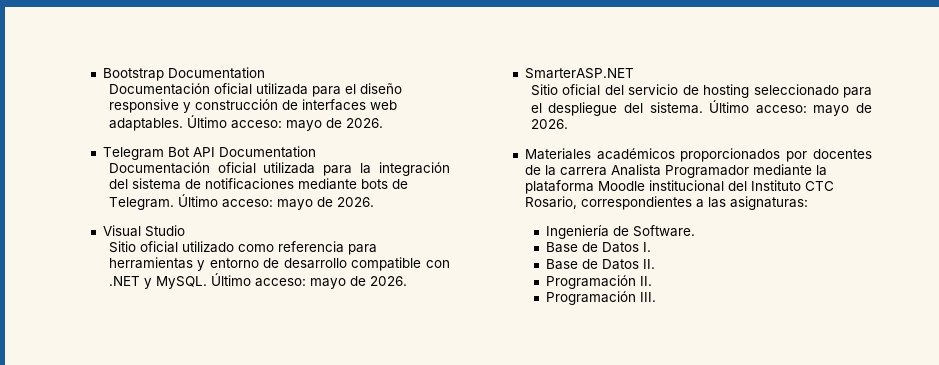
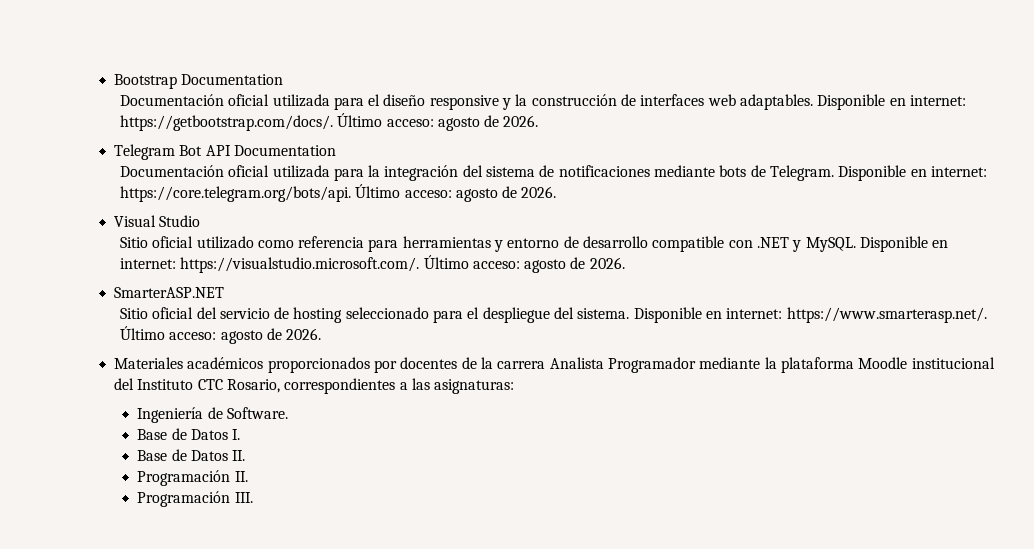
(191, 107) none -> [515,94,528,106] la
[186,115,322,131] Último acceso: mayo -> [817,94,966,110] [119,113,480,131] Disponible en internet: https://getbootstrap.com/docs/. Último acceso: agosto
[177,194,313,210] Último acceso: mayo -> [838,165,987,181] [119,184,498,202] Disponible en internet: https://core.telegram.org/bots/api. Último acceso: agosto
[210,273,346,289] Último acceso: mayo -> [859,236,949,252] [119,255,567,273] Disponible en internet: https://visualstudio.microsoft.com/. Último acceso: agosto
[709,100,850,116] Último acceso: mayo -> [633,307,987,323] [119,326,263,344] Disponible en internet: https://www.smarterasp.net/. Último acceso: agosto

